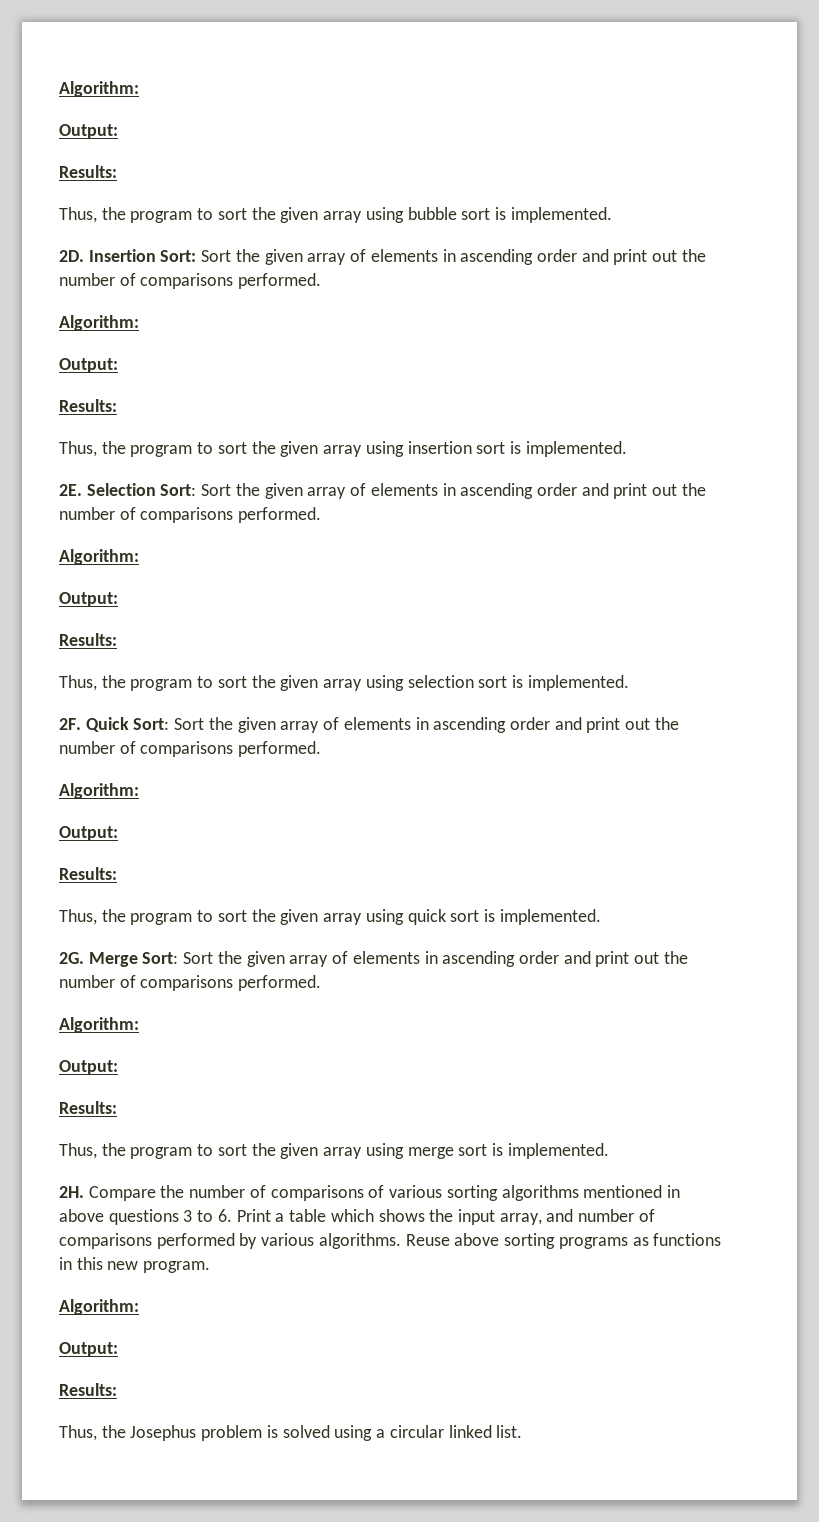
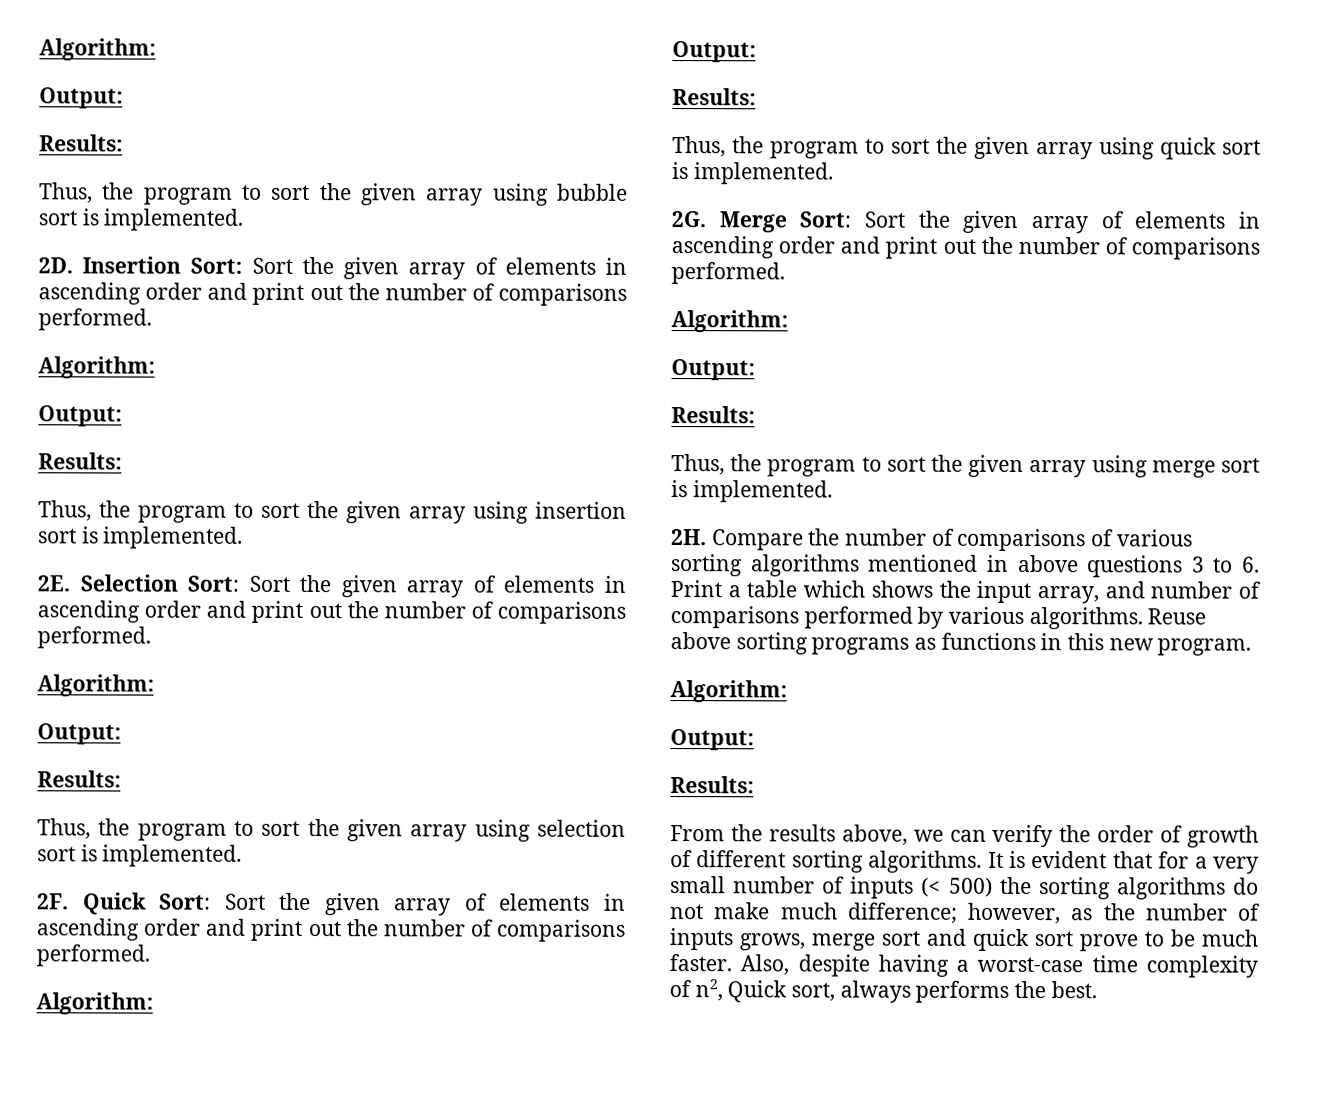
[59,1425,523,1441] Thus, the Josephus problem is solved using a circular linked list. -> [670,824,1259,848] [670,850,1259,874] [670,876,1259,900] [669,902,1261,925] [669,928,1258,952] [669,954,1258,978] [669,979,1097,1003] From the results above, we can verify the order of growth of different sorting algorithms. It is evident that for a very small number of inputs (< 500) the sorting algorithms do not make much difference; however, as the number of inputs grows, merge sort and quick sort prove to be much faster. Also, despite having a worst-case time complexity of n2, Quick sort, always performs the best.

